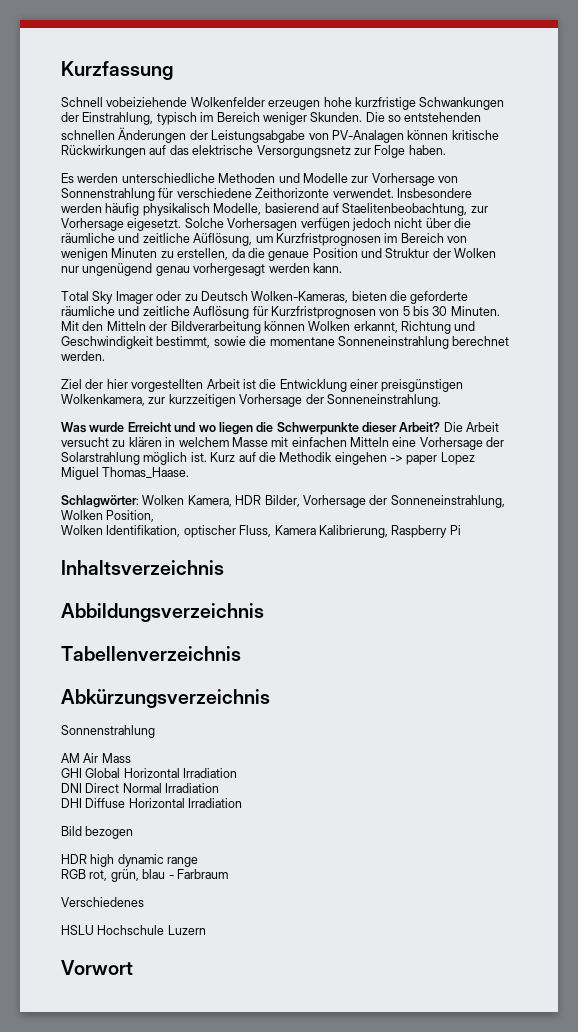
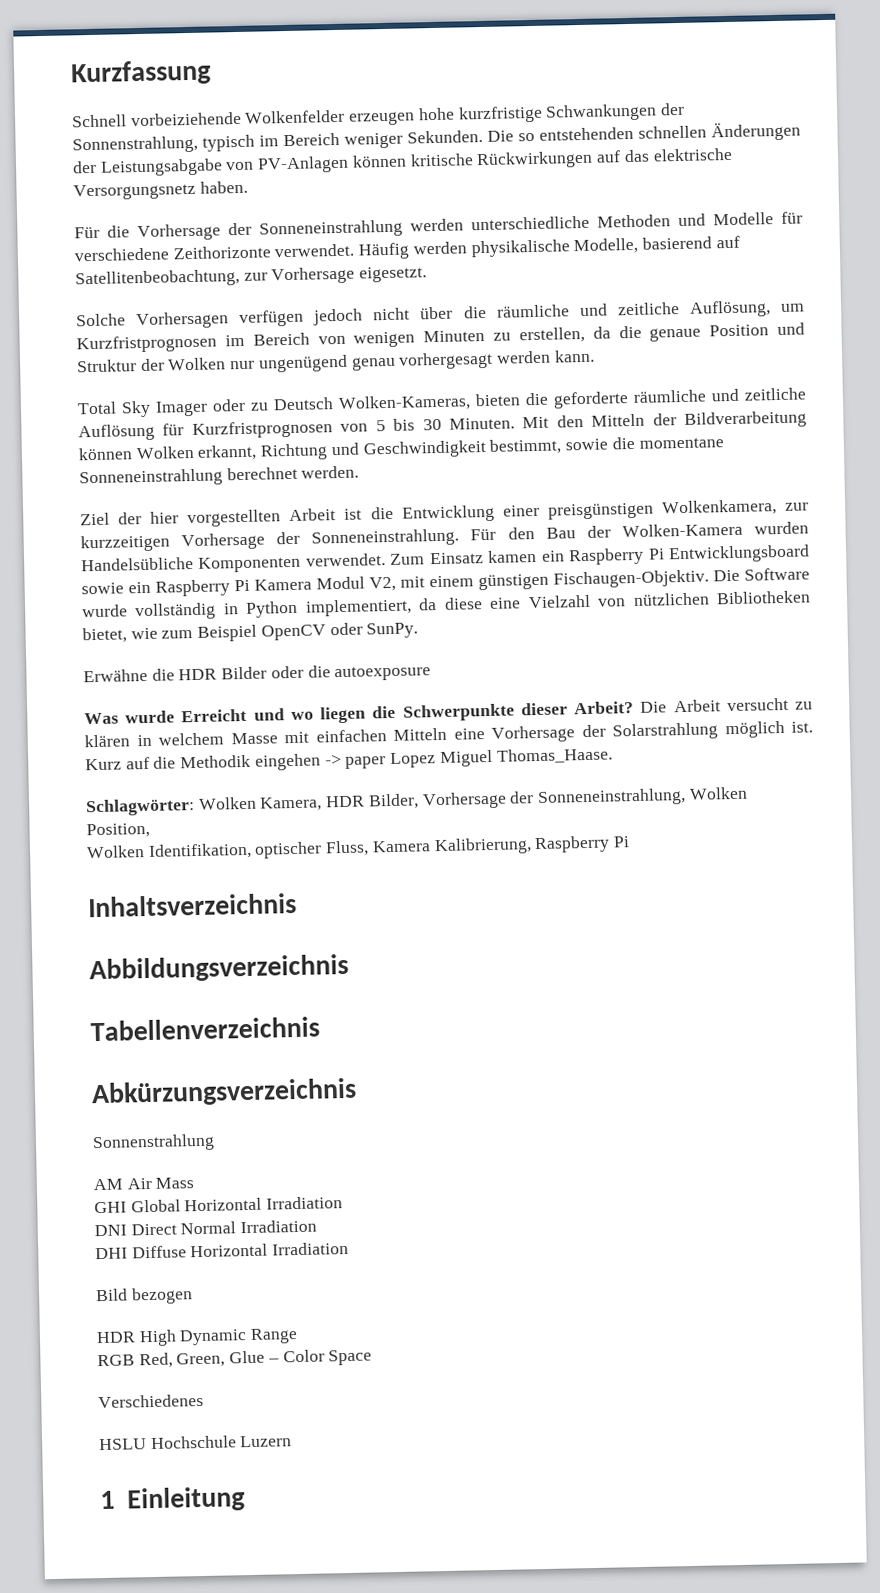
[106,97,188,107] vobeiziehende -> [130,111,242,127] vorbeiziehende
[82,112,154,125] Einstrahlung, -> [72,135,198,155] Sonnenstrahlung,
[310,112,363,122] Skunden. -> [407,129,483,144] Sekunden.
[331,130,404,143] PV-Analagen -> [257,155,350,174] PV-Anlagen
[353,145,406,158] zur Folge -> (196, 191) none
[61,173,74,183] Es -> [74,219,403,242] Für die Vorhersage der Sonneneinstrahlung
[351,173,458,186] [61,188,472,201] [61,203,210,216] zur Vorhersage von Sonnenstrahlung für verschiedene Zeithorizonte verwendet. Insbesondere werden häufig physikalisch -> [781,211,803,224] [74,239,570,262] für verschiedene Zeithorizonte verwendet. Häufig werden physikalische
[342,203,468,216] Staelitenbeobachtung, -> [75,268,240,289] Satellitenbeobachtung,
(182, 224) none -> (428, 274) //
[193,233,253,246] Aüflösung, -> [688,300,771,318] Auflösung,
(441, 400) none -> [470,521,809,541] [81,544,811,573] [81,567,810,597] [82,590,811,621] [82,622,419,644] [83,665,432,683] Für den Bau der Wolken-Kamera wurden Handelsübliche Komponenten verwendet. Zum Einsatz kamen ein Raspberry Pi Entwicklungsboard sowie ein Raspberry Pi Kamera Modul V2, mit einem günstigen Fischaugen-Objektiv. Die Software wurde vollständig in Python implementiert, da diese eine Vielzahl von nützlichen Bibliotheken bietet, wie zum Beispiel OpenCV oder SunPy. // Erwähne die HDR Bilder oder die autoexposure
[90,854,199,867] [61,869,228,882] high dynamic range // RGB rot, grün, blau - Farbraum -> [138,1328,299,1347] [97,1349,373,1369] High Dynamic Range // RGB Red, Green, Glue – Color Space
[61,960,133,975] Vorwort -> [100,1486,246,1513] 1 Einleitung

